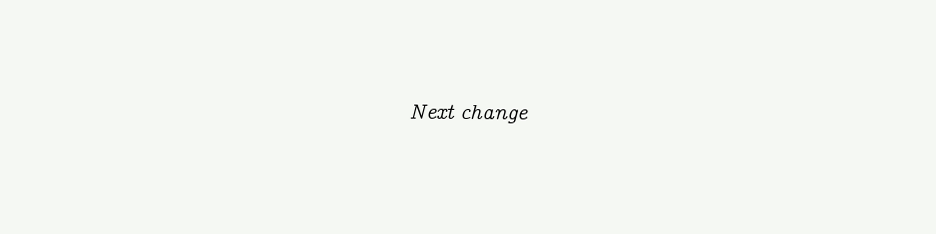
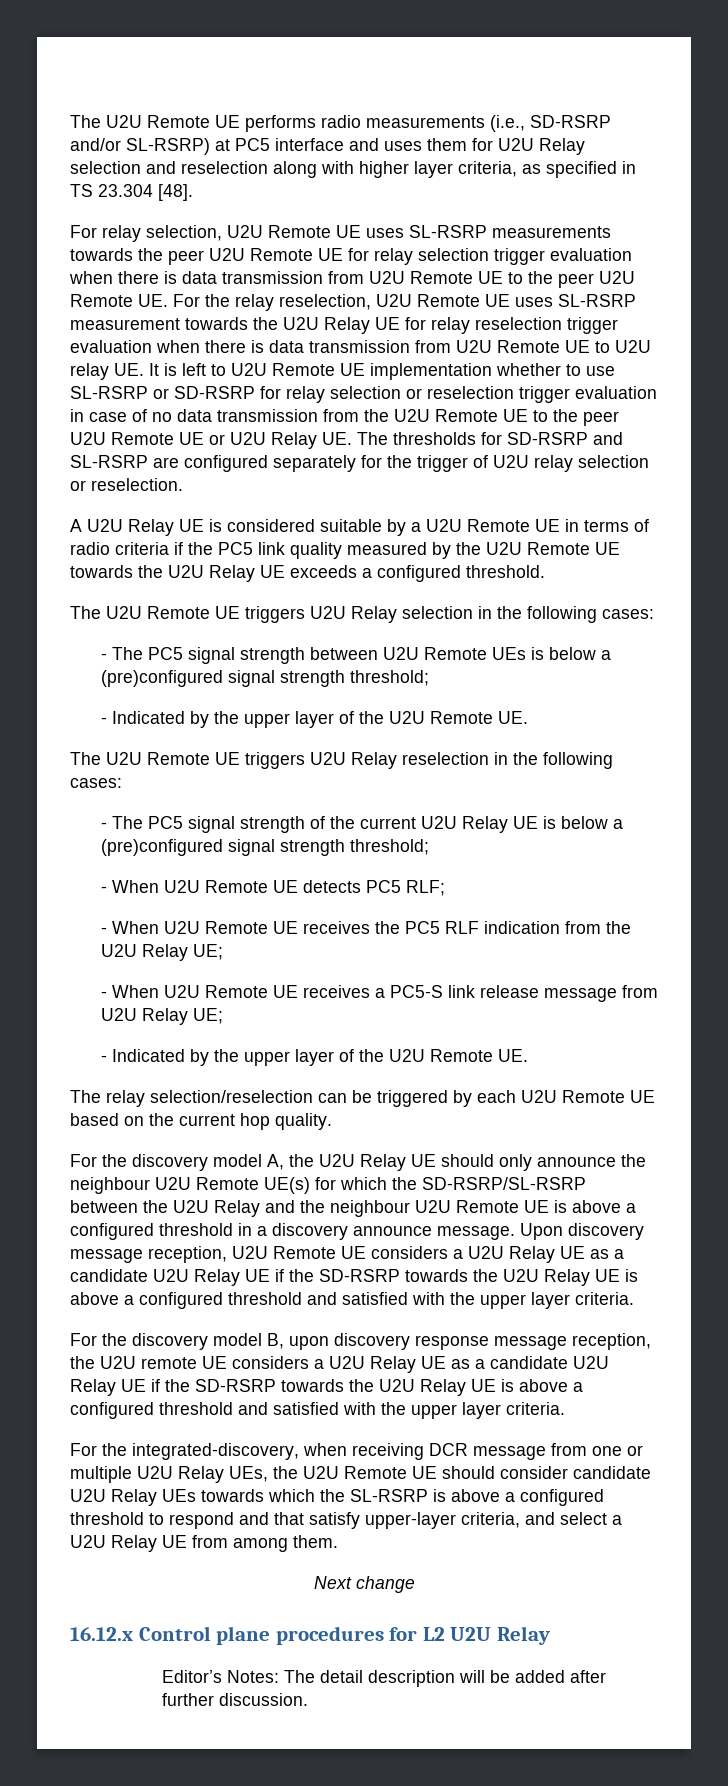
[408,103,529,124] Next change -> [70,115,611,132] [70,138,585,155] [70,161,636,178] [70,184,193,201] [70,225,611,242] [70,248,632,265] [69,271,635,288] [70,294,636,311] [70,317,618,334] [70,340,651,353] [70,363,615,380] [70,386,657,403] [70,409,619,426] [70,432,623,449] [70,455,649,472] [70,478,183,491] [70,519,649,536] [70,542,620,559] [70,565,545,582] [70,606,654,623] [100,647,611,664] [100,670,429,687] [100,711,528,728] [70,752,613,769] [70,778,122,788] [100,816,623,833] [100,839,429,856] [100,880,445,896] [100,921,631,934] [100,944,223,961] [100,985,658,1002] [100,1008,223,1025] [100,1049,528,1066] [70,1090,655,1107] [70,1113,332,1130] [70,1154,646,1171] [70,1177,586,1194] [70,1200,636,1217] [70,1223,644,1240] [70,1246,624,1263] [70,1269,638,1286] [70,1292,634,1309] [70,1333,651,1350] [70,1356,609,1373] [70,1379,583,1396] [70,1402,565,1419] [70,1443,643,1460] [70,1466,651,1483] [70,1489,604,1506] [70,1512,622,1529] [70,1535,338,1552] [313,1576,415,1593] [70,1626,550,1645] [162,1670,607,1687] [162,1693,309,1706] The U2U Remote UE performs radio measurements (i.e., SD-RSRP and/or SL-RSRP) at PC5 interface and uses them for U2U Relay selection and reselection along with higher layer criteria, as specified in TS 23.304 [48]. // For relay selection, U2U Remote UE uses SL-RSRP measurements towards the peer U2U Remote UE for relay selection trigger evaluation when there is data transmission from U2U Remote UE to the peer U2U Remote UE. For the relay reselection, U2U Remote UE uses SL-RSRP measurement towards the U2U Relay UE for relay reselection trigger evaluation when there is data transmission from U2U Remote UE to U2U relay UE. It is left to U2U Remote UE implementation whether to use SL-RSRP or SD-RSRP for relay selection or reselection trigger evaluation in case of no data transmission from the U2U Remote UE to the peer U2U Remote UE or U2U Relay UE. The thresholds for SD-RSRP and SL-RSRP are configured separately for the trigger of U2U relay selection or reselection. // A U2U Relay UE is considered suitable by a U2U Remote UE in terms of radio criteria if the PC5 link quality measured by the U2U Remote UE towards the U2U Relay UE exceeds a configured threshold. // The U2U Remote UE triggers U2U Relay selection in the following cases: // - The PC5 signal strength between U2U Remote UEs is below a (pre)configured signal strength threshold; // - Indicated by the upper layer of the U2U Remote UE. // The U2U Remote UE triggers U2U Relay reselection in the following cases: // - The PC5 signal strength of the current U2U Relay UE is below a (pre)configured signal strength threshold; // - When U2U Remote UE detects PC5 RLF; // - When U2U Remote UE receives the PC5 RLF indication from the U2U Relay UE; // - When U2U Remote UE receives a PC5-S link release message from U2U Relay UE; // - Indicated by the upper layer of the U2U Remote UE. // The relay selection/reselection can be triggered by each U2U Remote UE based on the current hop quality. // For the discovery model A, the U2U Relay UE should only announce the neighbour U2U Remote UE(s) for which the SD-RSRP/SL-RSRP between the U2U Relay and the neighbour U2U Remote UE is above a configured threshold in a discovery announce message. Upon discovery message reception, U2U Remote UE considers a U2U Relay UE as a candidate U2U Relay UE if the SD-RSRP towards the U2U Relay UE is above a configured threshold and satisfied with the upper layer criteria. // For the discovery model B, upon discovery response message reception, the U2U remote UE considers a U2U Relay UE as a candidate U2U Relay UE if the SD-RSRP towards the U2U Relay UE is above a configured threshold and satisfied with the upper layer criteria. // For the integrated-discovery, when receiving DCR message from one or multiple U2U Relay UEs, the U2U Remote UE should consider candidate U2U Relay UEs towards which the SL-RSRP is above a configured threshold to respond and that satisfy upper-layer criteria, and select a U2U Relay UE from among them. // Next change // 16.12.x Control plane procedures for L2 U2U Relay // Editor’s Notes: The detail description will be added after further discussion.

